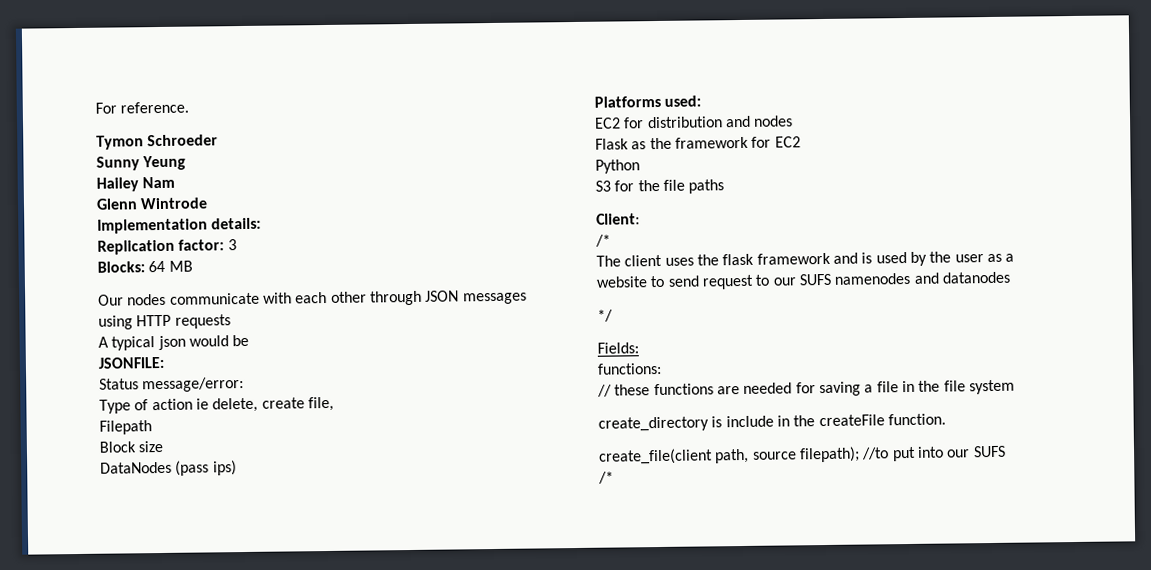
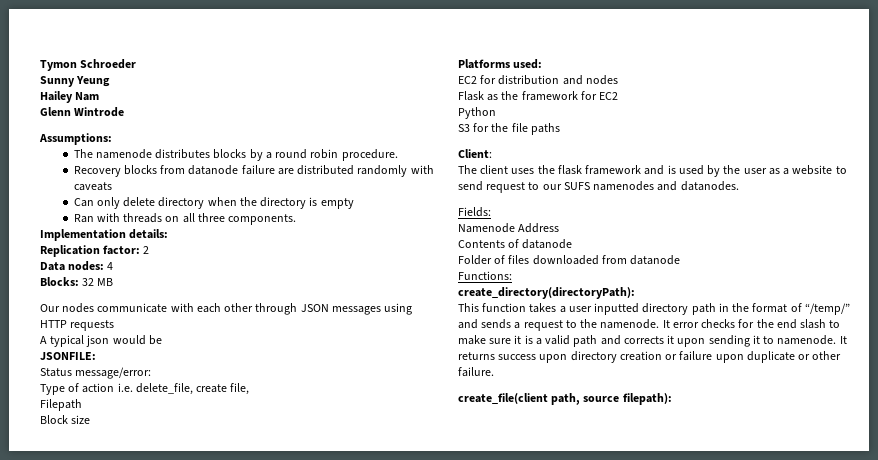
[95,101,190,114] For reference. // -> (40, 65) none
(209, 203) none -> [39,133,112,145] [73,149,398,161] [73,165,434,177] [73,182,112,191] [73,197,354,209] [73,213,297,225] // Assumptions: // The namenode distributes blocks by a round robin procedure. // Recovery blocks from datanode failure are distributed randomly with caveats // Can only delete directory when the directory is empty // Ran with threads on all three components.
[227,239,237,251] 3 -> [143,246,150,254] [40,261,114,271] 2 // Data nodes: 4
[148,260,166,273] 64 -> [82,278,95,286] 32
[195,397,259,413] ie delete, -> [117,383,193,395] i.e. delete_file,
[100,460,237,476] // DataNodes (pass ips) -> (91, 419) none
[595,234,611,247] // /* -> (492, 153) none
[941,271,1011,284] [597,309,613,322] datanodes // */ -> [680,181,739,191] datanodes.
[597,362,662,375] [597,379,1015,397] [598,413,946,432] [598,445,1006,465] [598,471,614,484] functions: // // these functions are needed for saving a file in the file system // create_directory is include in the createFile function. // create_file(client path, source filepath); //to put into our SUFS // /* -> [458,223,560,233] [458,239,573,249] [458,255,681,265] [458,271,512,280] [458,287,635,299] [458,303,850,315] [458,319,841,331] [458,335,847,347] [458,351,842,363] [458,367,494,377] [458,393,672,405] Namenode Address // Contents of datanode // Folder of files downloaded from datanode // Functions: // create_directory(directoryPath): // This function takes a user inputted directory path in the format of “/temp/” and sends a request to the namenode. It error checks for the end slash to make sure it is a valid path and corrects it upon sending it to namenode. It returns success upon directory creation or failure upon duplicate or other failure. // create_file(client path, source filepath):

